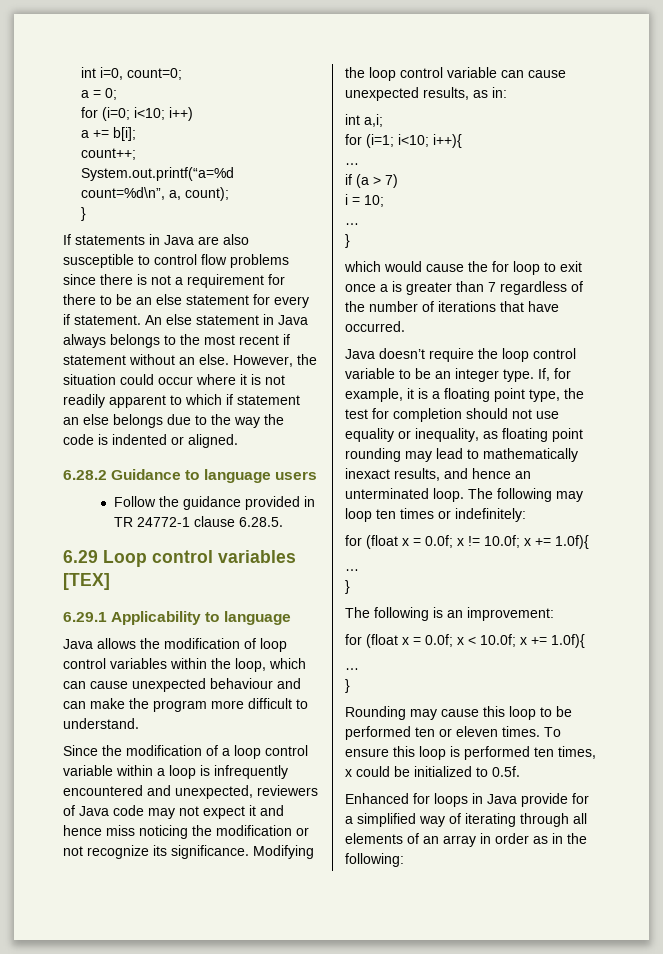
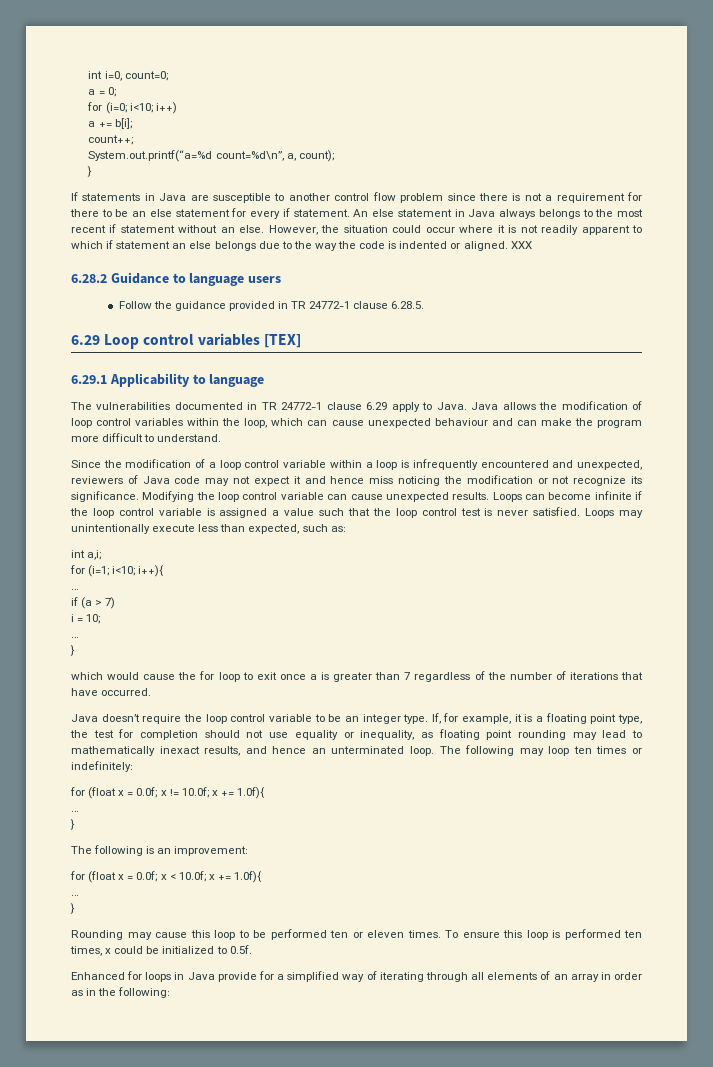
[223,234,249,245] also -> (209, 198) none
(150, 260) none -> [288,193,330,201] another
[230,254,289,268] problems -> [400,193,444,203] problem
(238, 441) none -> [510,241,532,249] XXX
(291, 618) none -> [71,402,467,412] The vulnerabilities documented in TR 24772-1 clause 6.29 apply to Java.
[423,87,507,100] results, as in: -> [452,491,642,502] [70,507,644,518] [71,524,346,534] results. Loops can become infinite if the loop control variable is assigned a value such that the loop control test is never satisfied. Loops may unintentionally execute less than expected, such as:

